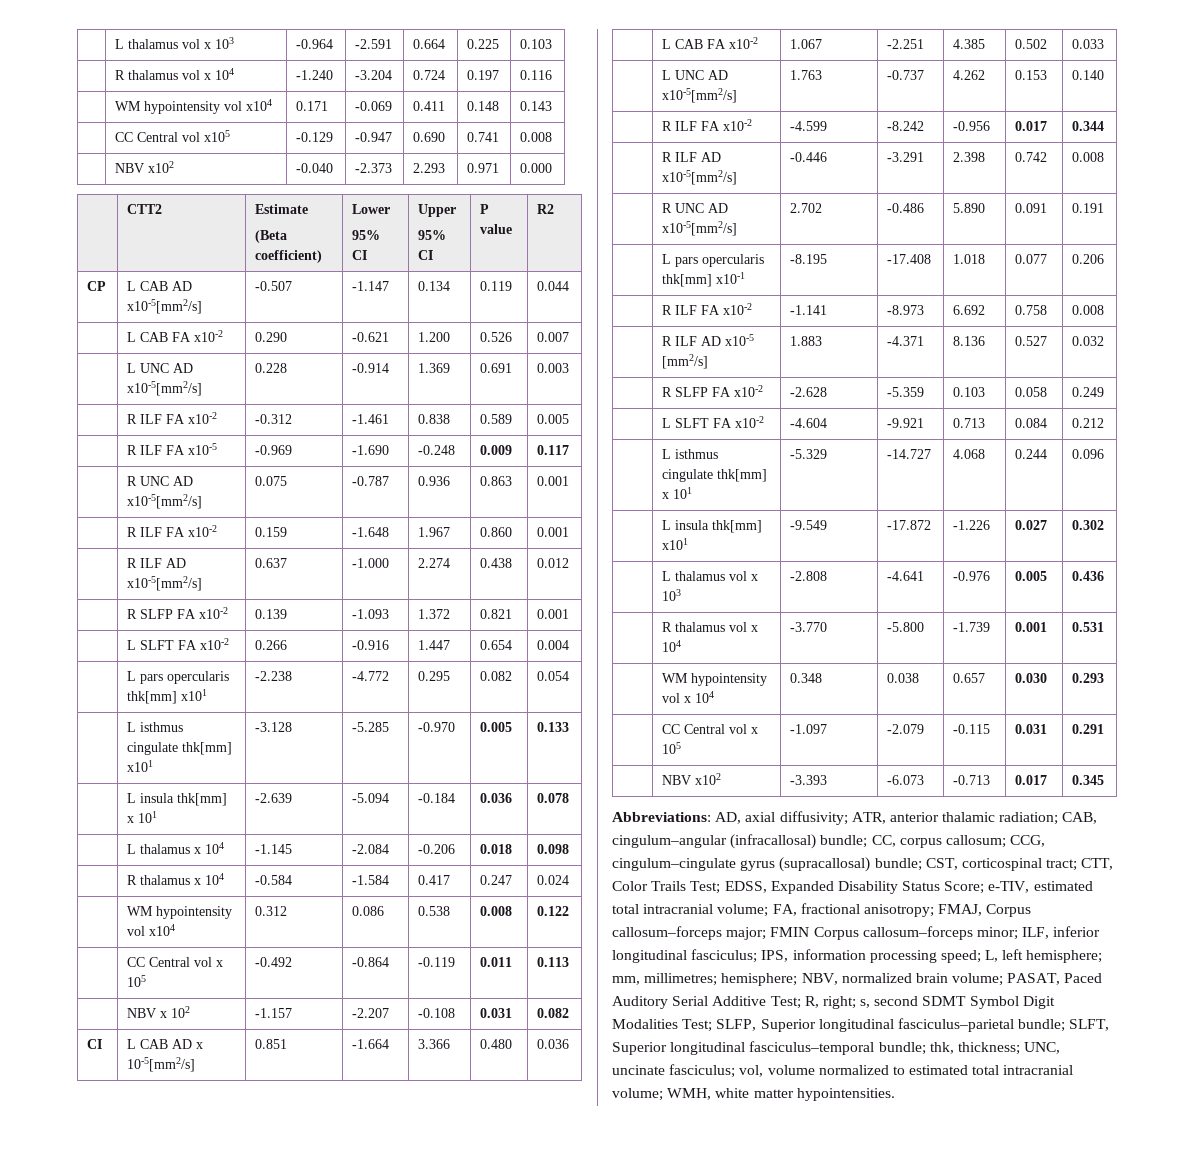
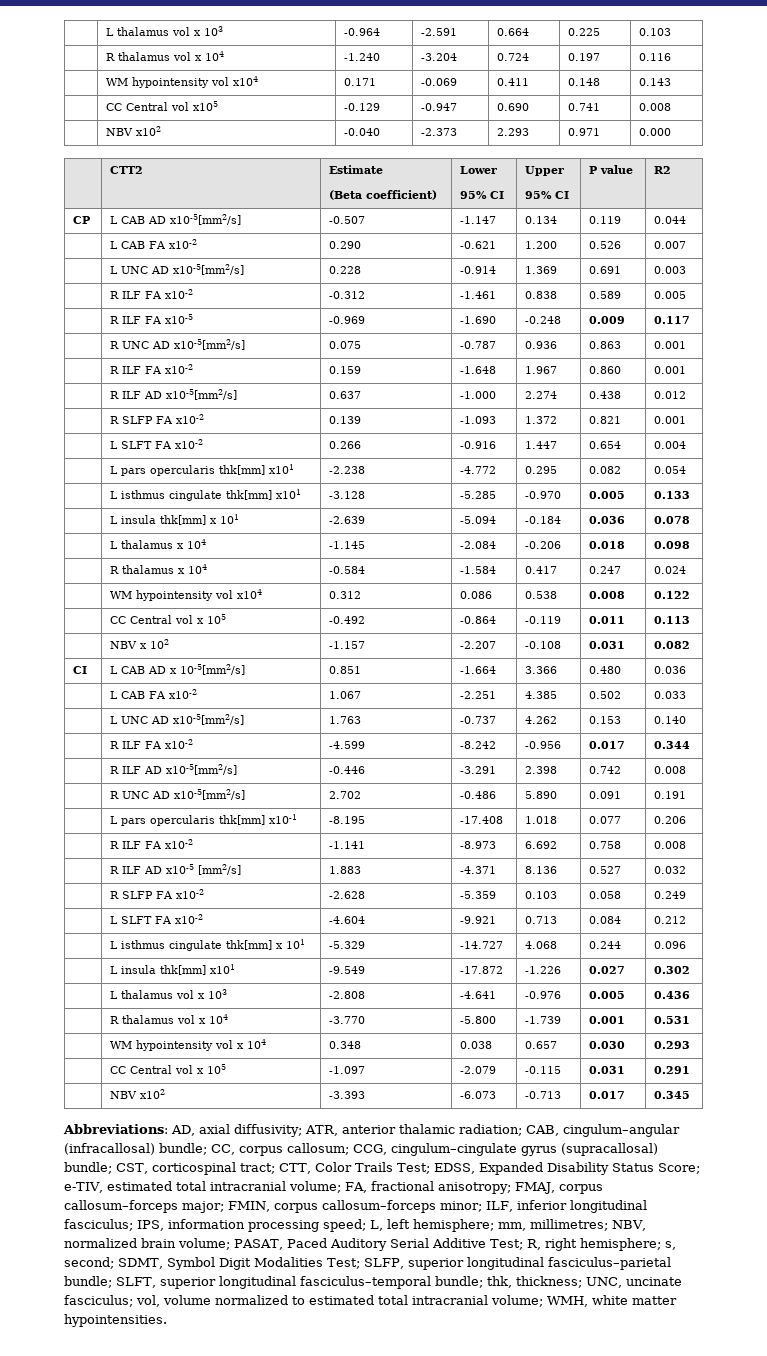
[986,904,1032,917] Corpus -> [558,1184,603,1194] corpus
[770,927,859,940] FMIN Corpus -> [228,1201,318,1213] FMIN, corpus
[721,973,798,986] hemisphere; -> (608, 1225) none
[822,996,967,1009] right; s, second SDMT -> [544,1238,676,1251] [64,1257,163,1269] right hemisphere; s, second; SDMT,
[760,1019,816,1032] Superior -> [407,1258,464,1270] superior
[612,1042,667,1055] Superior -> [159,1277,216,1289] superior

